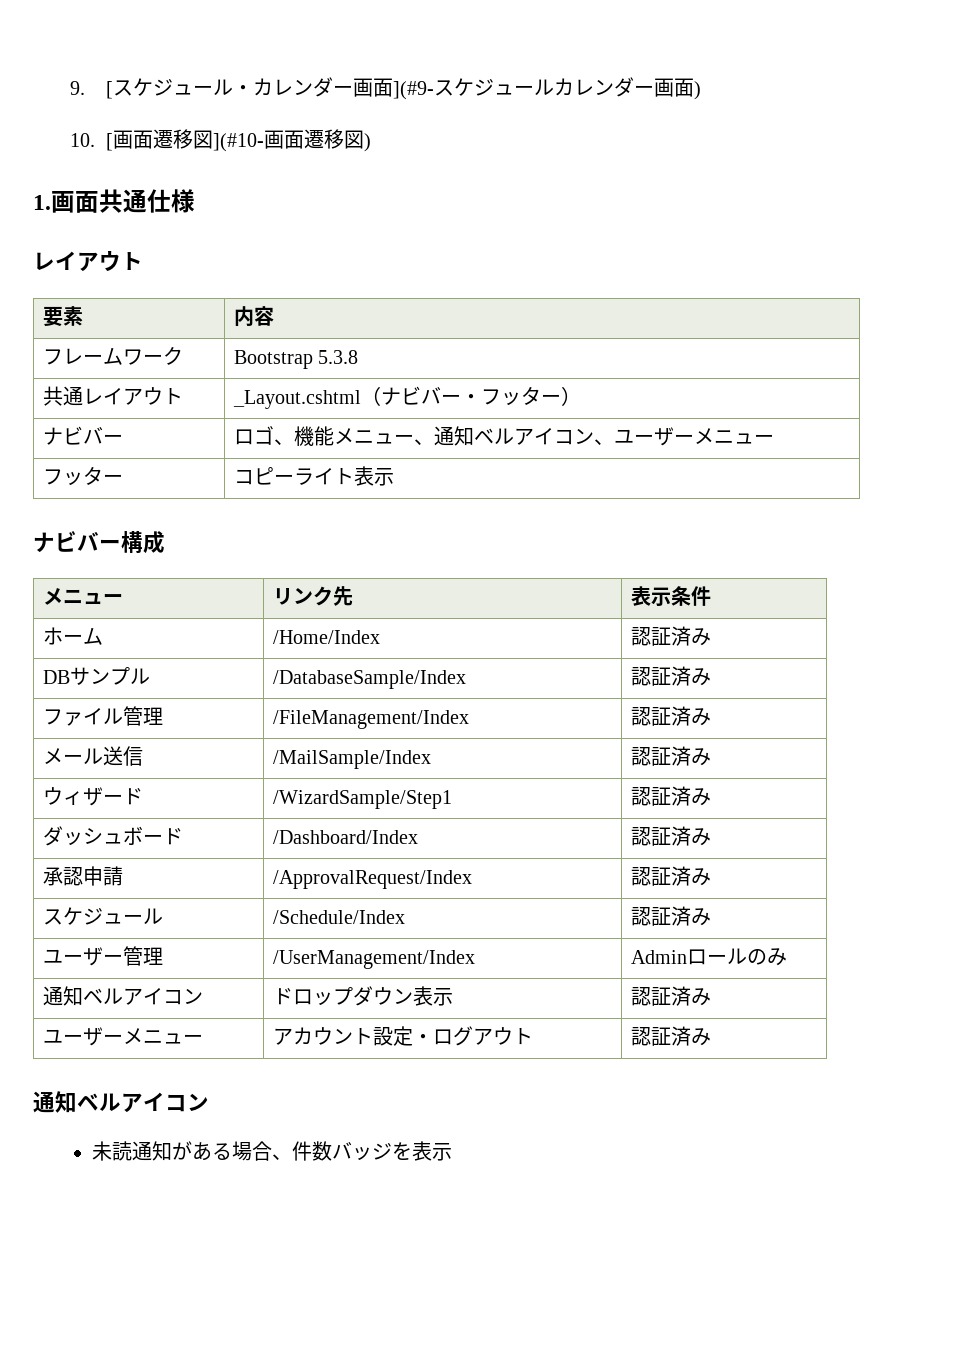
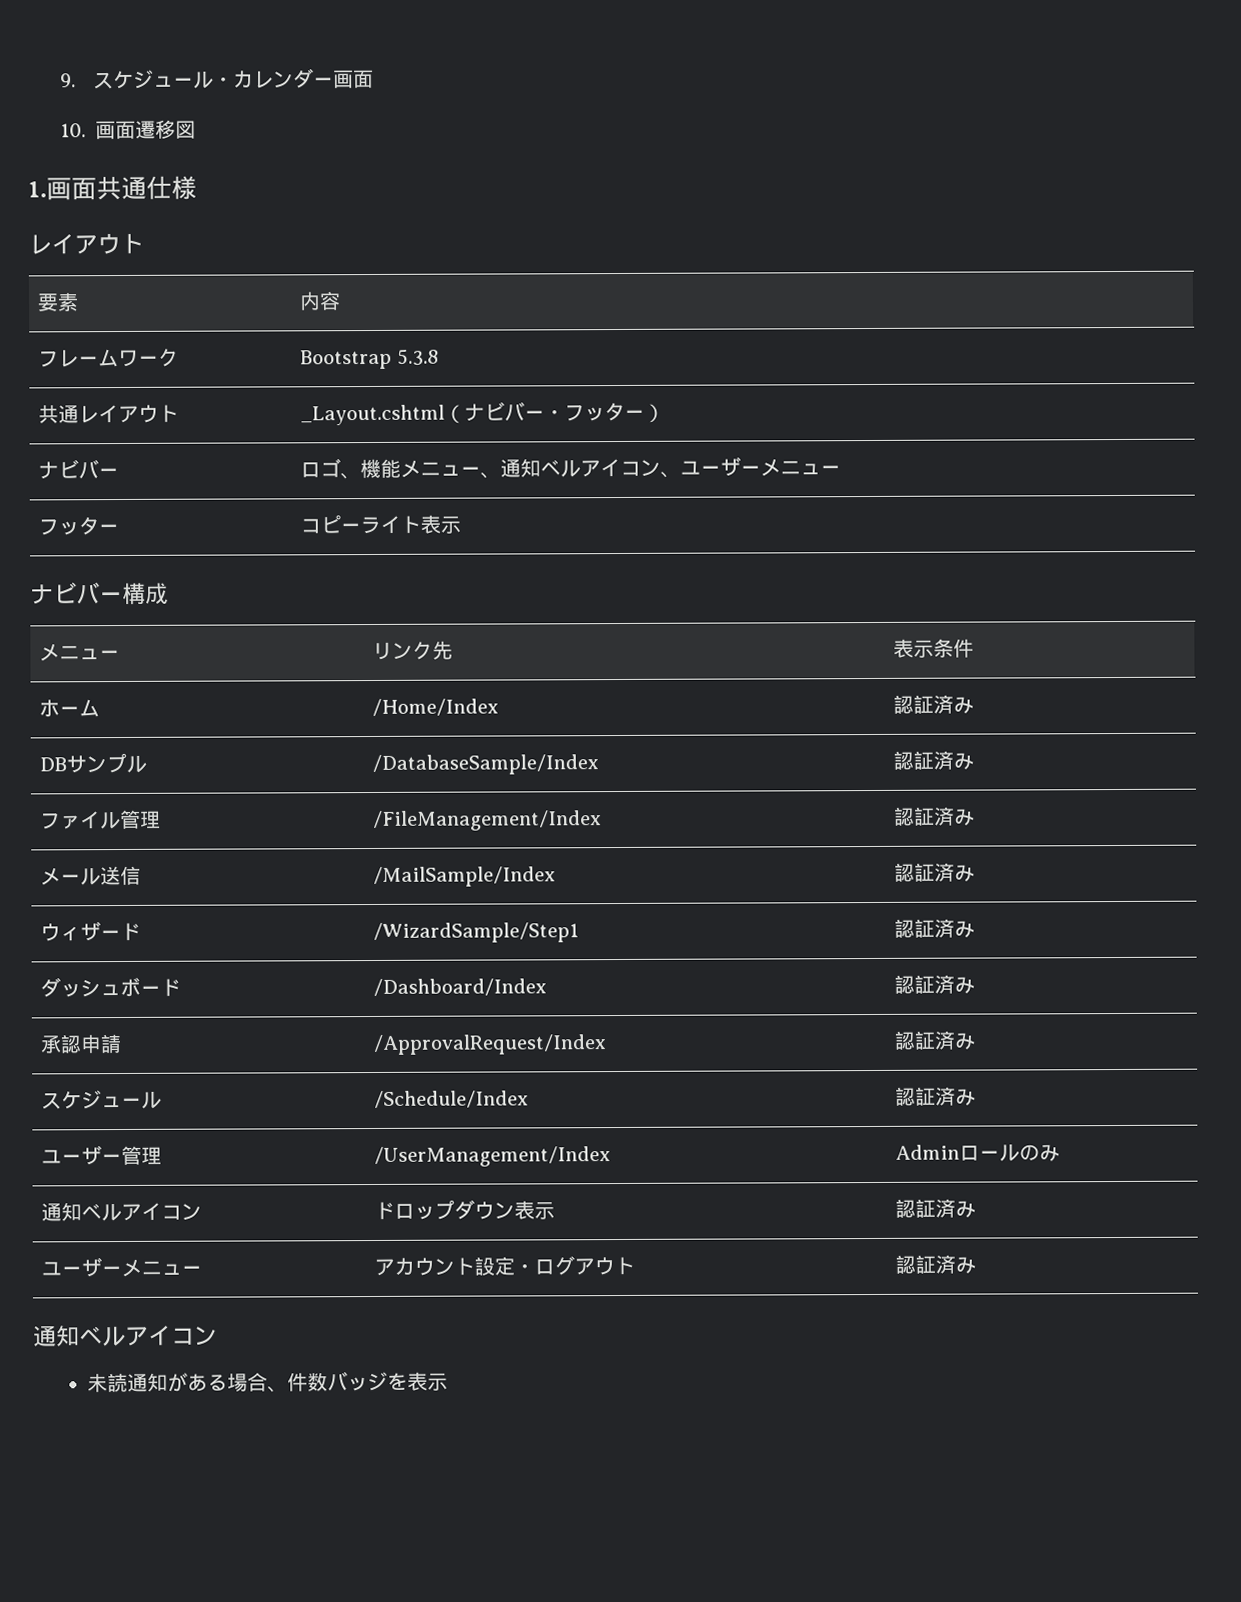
[106,81,114,99] [ -> (77, 80) none
[393,77,702,100] ](#9-スケジュールカレンダー画面) -> (374, 79) none
[106,129,372,152] [画面遷移図](#10-画面遷移図) -> [95,119,197,140] 画面遷移図

